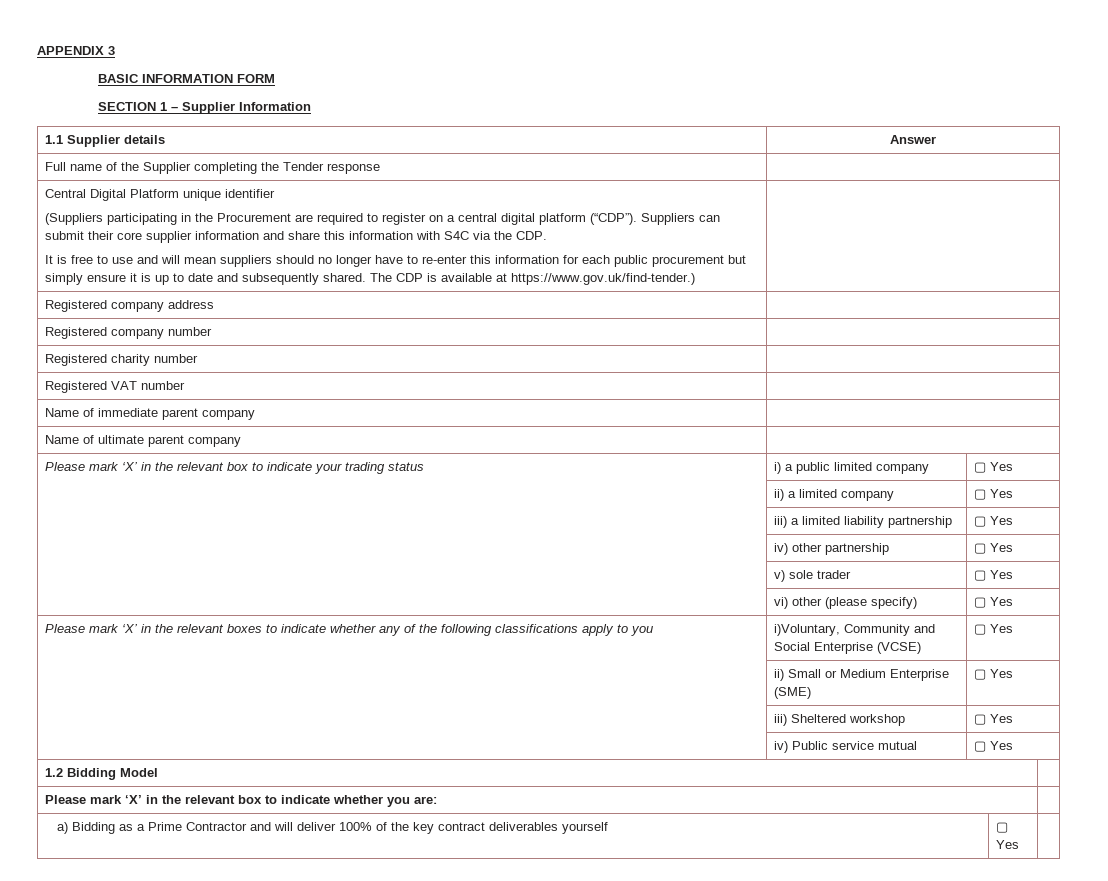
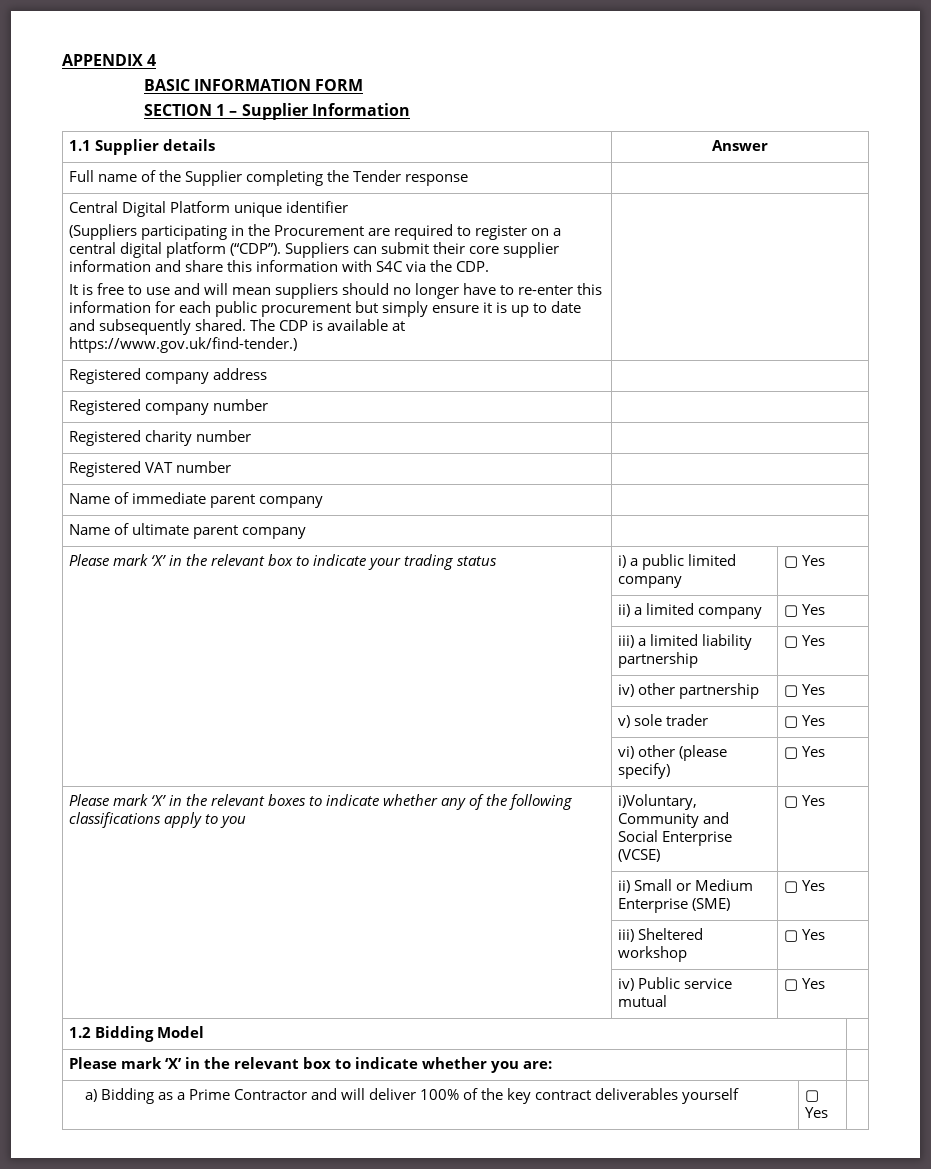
[108,46,115,55] 3 -> [147,54,157,66] 4

